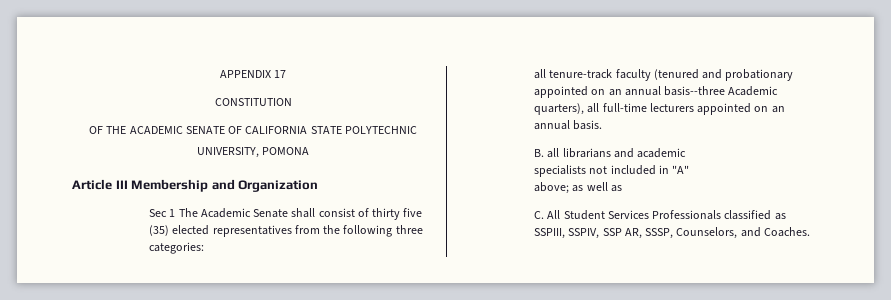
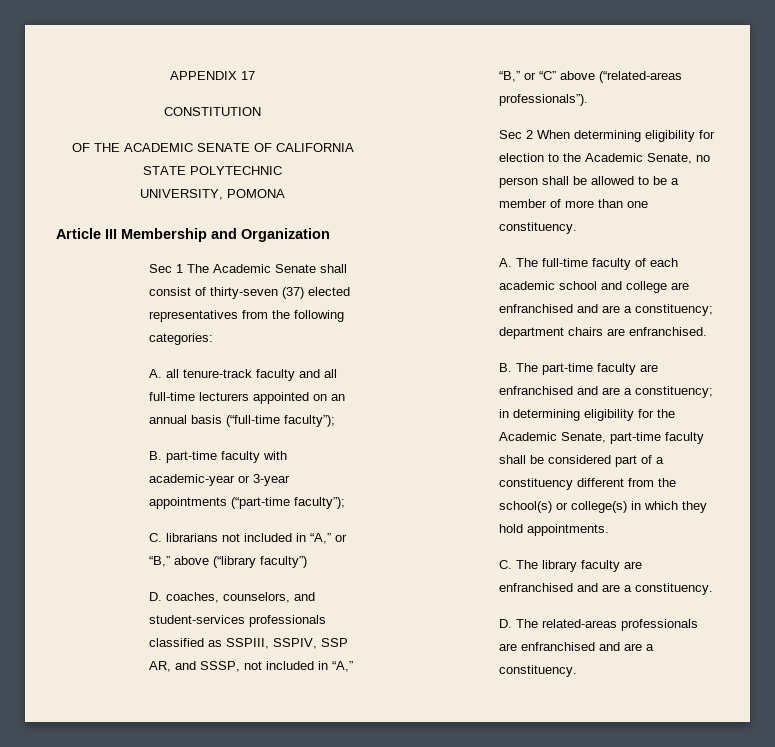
[372,208,423,220] [149,225,170,236] thirty five (35) -> [210,287,305,299] thirty-seven (37)
[395,225,423,234] three -> (345, 316) none
(205, 248) none -> [149,369,163,378] A.
[653,69,794,81] [534,86,779,98] [534,103,585,115] (tenured and probationary appointed on an annual basis--three Academic quarters), -> [299,369,321,378] and
[573,120,603,130] [534,148,687,158] [534,165,690,177] [534,182,622,194] [534,210,722,220] basis. // B. all librarians and academic // specialists not included in "A" // above; as well as // C. All Student Services Professionals -> [191,415,336,427] [149,451,288,463] [149,474,291,486] [149,497,346,509] [149,533,348,544] [149,556,308,568] [149,592,316,603] [149,615,327,627] basis (“full-time faculty”); // B. part-time faculty with academic-year or 3-year appointments (“part-time faculty”); // C. librarians not included in “A,” or “B,” above (“library faculty”) // D. coaches, counselors, and student-services professionals
[645,227,810,239] SSSP, Counselors, and Coaches. -> [175,661,354,672] [499,71,683,83] [499,94,589,106] [499,130,716,142] [499,153,711,164] [499,176,680,188] [499,199,649,208] [499,222,578,234] [499,258,679,270] [499,281,690,293] [499,304,714,316] [499,327,708,339] [499,363,659,375] [499,386,714,398] [499,409,676,421] [499,432,705,444] [499,455,665,467] [499,478,677,490] [499,501,708,513] [499,524,610,536] [499,560,643,572] [499,583,714,595] [499,619,699,631] [499,642,655,651] [499,665,578,677] and SSSP, not included in “A,” “B,” or “C” above (“related-areas professionals”). // Sec 2 When determining eligibility for election to the Academic Senate, no person shall be allowed to be a member of more than one constituency. // A. The full-time faculty of each academic school and college are enfranchised and are a constituency; department chairs are enfranchised. // B. The part-time faculty are enfranchised and are a constituency; in determining eligibility for the Academic Senate, part-time faculty shall be considered part of a constituency different from the school(s) or college(s) in which they hold appointments. // C. The library faculty are enfranchised and are a constituency. // D. The related-areas professionals are enfranchised and are a constituency.

